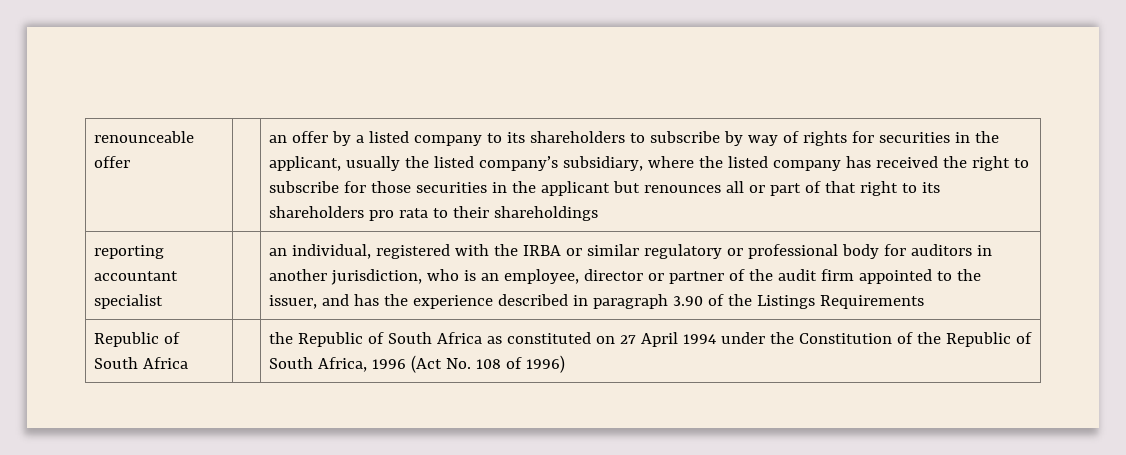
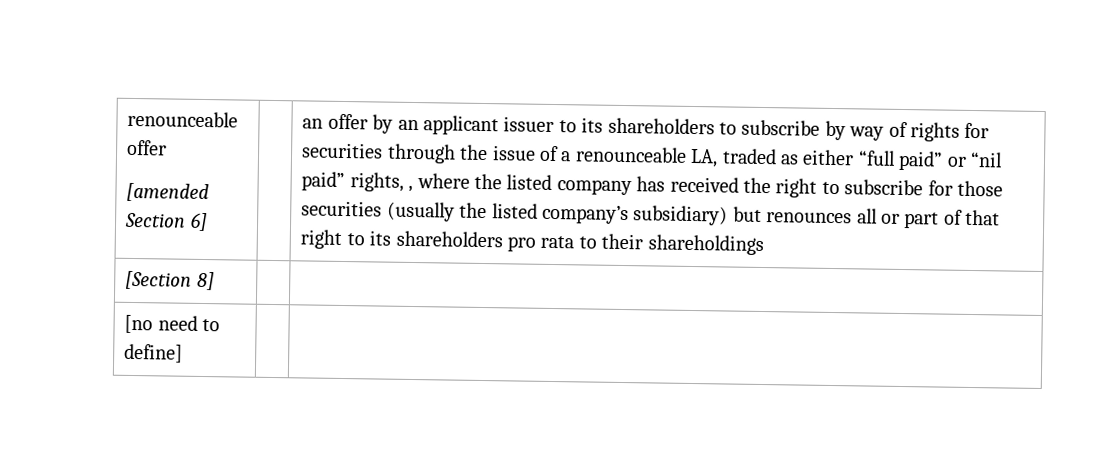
(131, 162) none -> [126,182,210,203] [124,212,208,232] // [amended Section 6]
[356,131,483,146] a listed company -> [397,115,555,136] an applicant issuer
[955,131,1000,143] [269,156,644,171] in the applicant, usually the listed company’s subsidiary, -> [386,143,1004,171] [301,171,414,193] through the issue of a renounceable LA, traded as either “full paid” or “nil paid” rights, ,
[492,181,611,196] in the applicant -> [386,201,729,226] (usually the listed company’s subsidiary)
[94,245,165,259] [94,271,179,281] [94,294,164,309] [269,244,993,259] [269,269,982,285] [269,294,925,309] [94,332,181,347] [94,357,189,369] [269,332,1033,347] [269,355,566,373] reporting accountant specialist | | an individual, registered with the IRBA or similar regulatory or professional body for auditors in another jurisdiction, who is an employee, director or partner of the audit firm appointed to the issuer, and has the experience described in paragraph 3.90 of the Listings Requirements // Republic of South Africa | | the Republic of South Africa as constituted on 27 April 1994 under the Constitution of the Republic of South Africa, 1996 (Act No. 108 of 1996) -> [125,270,215,291] [124,314,221,334] [124,343,184,363] [Section 8] | | // [no need to define] | |

